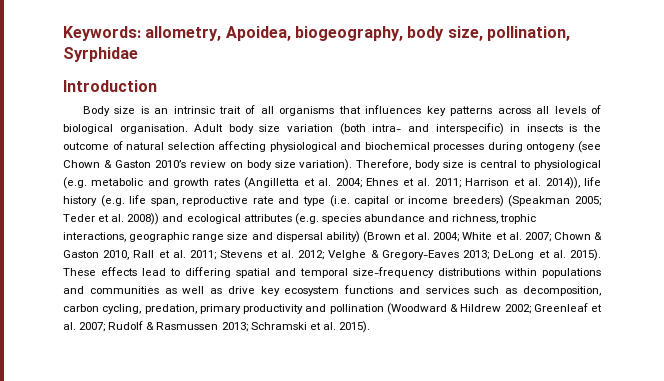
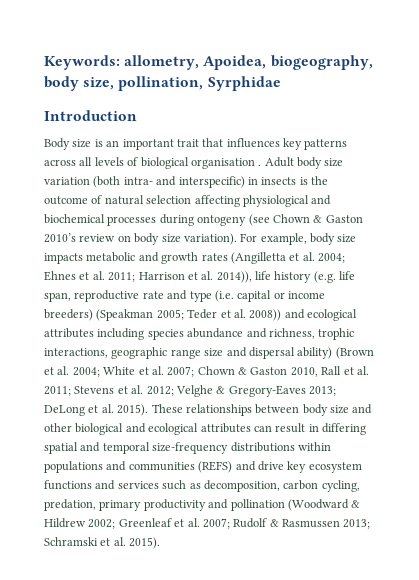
[173,105,335,116] intrinsic trait of all organisms -> [122,139,199,150] important trait
[119,124,188,134] organisation. -> [190,158,262,169] organisation .
[356,159,601,170] [63,177,87,189] Therefore, body size is central to physiological (e.g. -> [240,233,357,245] [44,253,83,264] For example, body size impacts
[294,213,319,225] (e.g. -> [97,328,145,340] including
[101,267,180,276] effects lead to -> [185,404,373,416] [44,423,319,435] relationships between body size and other biological and ecological attributes can result in
[164,286,223,294] as well as -> [198,461,256,473] (REFS) and

